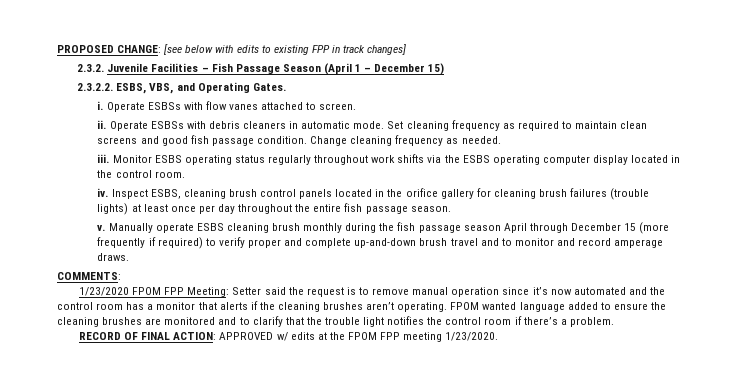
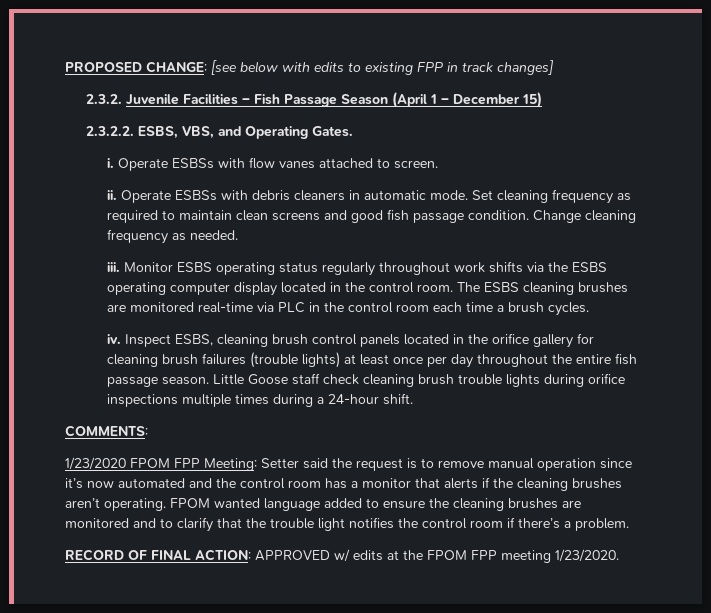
(185, 174) none -> [456,282,628,295] [106,302,589,316] The ESBS cleaning brushes are monitored real-time via PLC in the control room each time a brush cycles.
[97,222,670,234] [97,237,664,249] [97,253,130,261] // v. Manually operate ESBS cleaning brush monthly during the fish passage season April through December 15 (more frequently if required) to verify proper and complete up-and-down brush travel and to monitor and record amperage draws. -> [212,373,625,387] [106,393,413,407] Little Goose staff check cleaning brush trouble lights during orifice inspections multiple times during a 24-hour shift.

